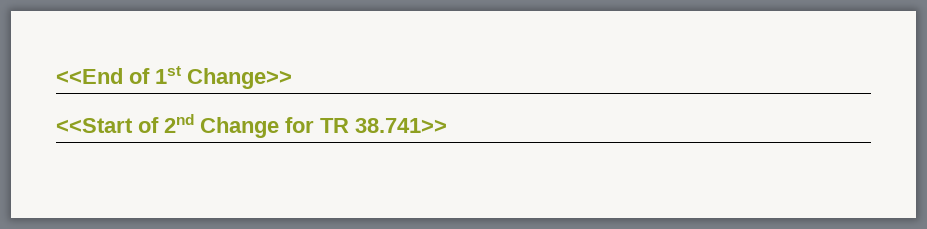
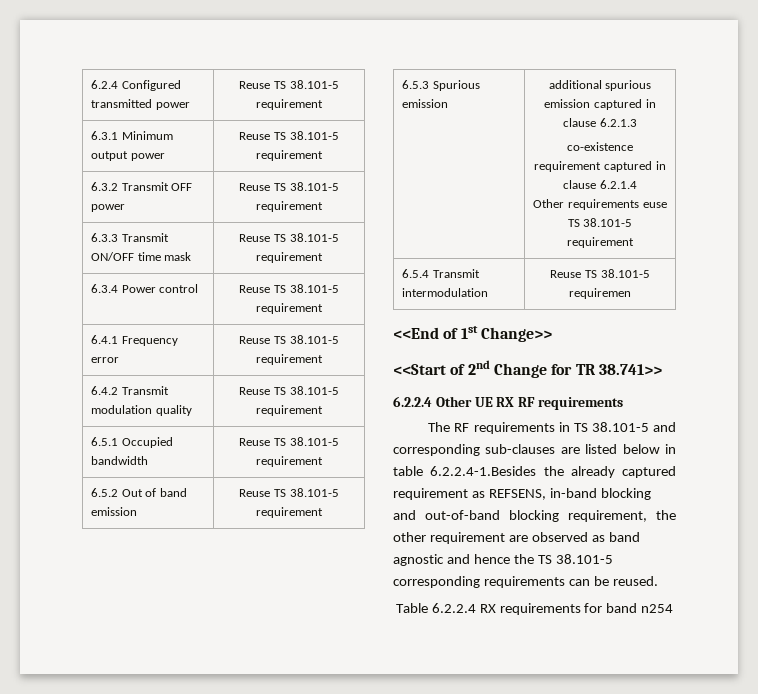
(56, 76) none -> [91,80,181,91] [91,99,190,110] [239,80,339,89] [256,99,323,110] [91,131,173,140] [91,151,165,161] [239,131,339,140] [256,150,323,161] [91,182,193,191] [91,204,126,212] [239,182,339,191] [256,201,323,212] [91,233,169,242] [91,252,192,261] [239,233,339,242] [256,252,323,263] [91,284,199,293] [239,284,339,293] [256,303,323,314] [91,335,178,346] [91,357,120,363] [239,335,339,344] [256,354,323,365] [91,386,169,395] [91,405,192,416] [239,386,339,395] [256,405,323,416] [91,437,173,448] [91,456,149,465] [239,437,339,446] [256,456,323,467] [91,488,187,497] [91,507,138,516] [239,488,339,497] [256,507,323,518] [402,80,480,91] [402,99,449,108] [548,80,652,91] [544,99,656,110] [563,118,637,127] [567,142,633,151] [534,161,666,172] [563,180,637,189] [533,199,667,210] [567,218,633,227] [567,237,634,248] [402,269,480,278] [402,288,489,297] [550,269,650,278] [569,288,631,299] 6.2.4 Configured transmitted power | Reuse TS 38.101-5 requirement // 6.3.1 Minimum output power | Reuse TS 38.101-5 requirement // 6.3.2 Transmit OFF power | Reuse TS 38.101-5 requirement // 6.3.3 Transmit ON/OFF time mask | Reuse TS 38.101-5 requirement // 6.3.4 Power control | Reuse TS 38.101-5 requirement // 6.4.1 Frequency error | Reuse TS 38.101-5 requirement // 6.4.2 Transmit modulation quality | Reuse TS 38.101-5 requirement // 6.5.1 Occupied bandwidth | Reuse TS 38.101-5 requirement // 6.5.2 Out of band emission | Reuse TS 38.101-5 requirement // 6.5.3 Spurious emission | additional spurious emission captured in clause 6.2.1.3 // co-existence requirement captured in clause 6.2.1.4 // Other requirements euse TS 38.101-5 requirement // 6.5.4 Transmit intermodulation | Reuse TS 38.101-5 requiremen //
(447, 125) none -> [393,396,623,410] [428,422,676,434] [393,444,676,456] [393,466,676,478] [393,488,651,500] [393,510,676,522] [393,532,640,544] [393,554,613,566] [393,576,658,588] [395,603,674,615] // 6.2.2.4 Other UE RX RF requirements // The RF requirements in TS 38.101-5 and corresponding sub-clauses are listed below in table 6.2.2.4-1.Besides the already captured requirement as REFSENS, in-band blocking and out-of-band blocking requirement, the other requirement are observed as band agnostic and hence the TS 38.101-5 corresponding requirements can be reused. // Table 6.2.2.4 RX requirements for band n254

